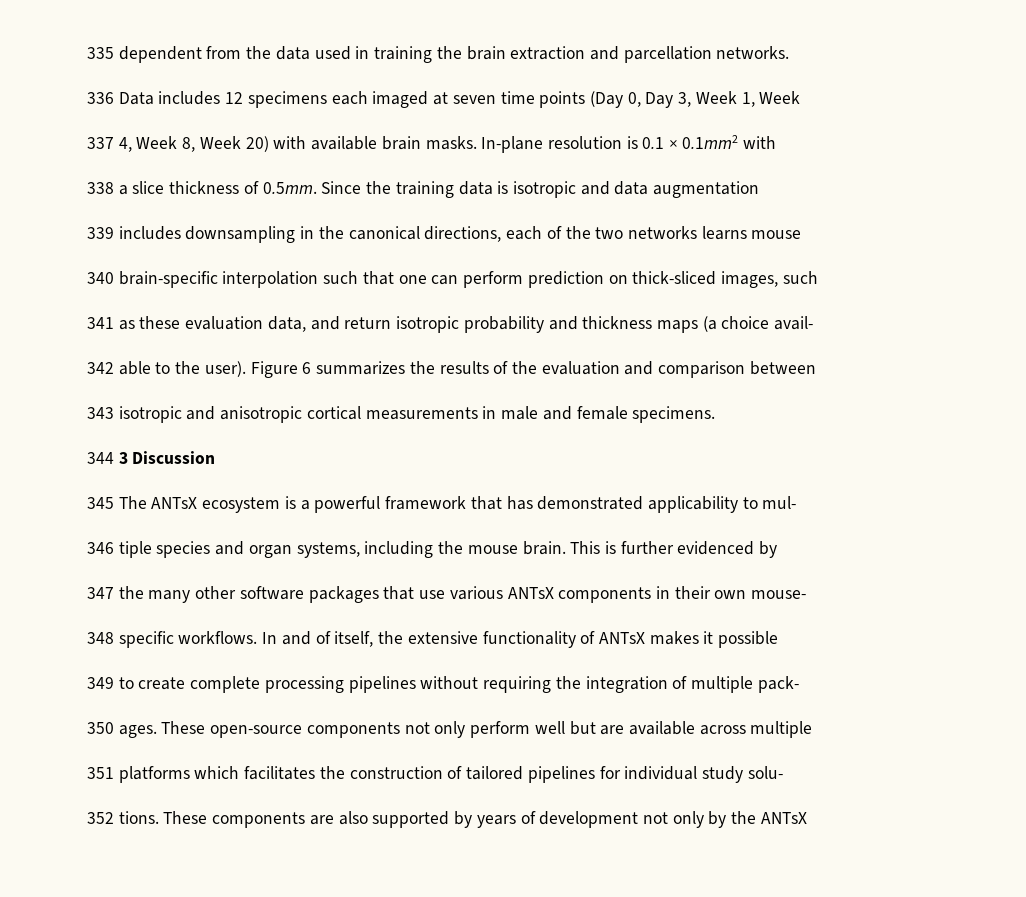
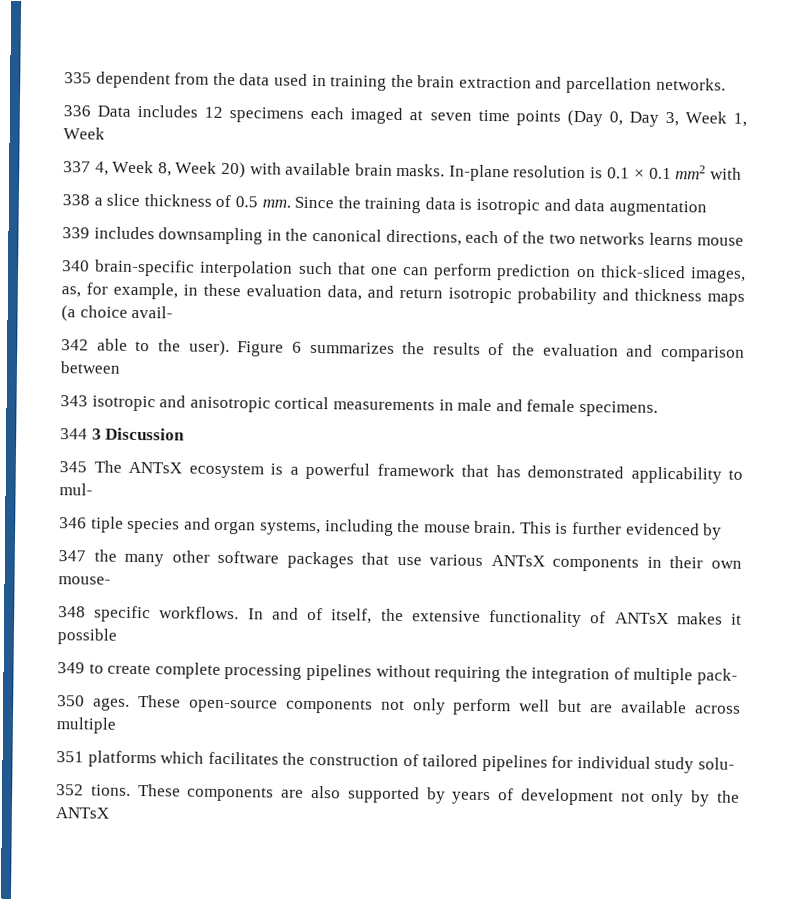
[681,135,738,149] 0.1mm2 -> [648,165,707,180] 0.1 mm2
[262,182,317,194] 0.5mm. -> [234,196,291,208] 0.5 mm.
[782,271,818,284] [87,317,135,330] such // 341 as -> [61,282,198,300] as, for example, in

